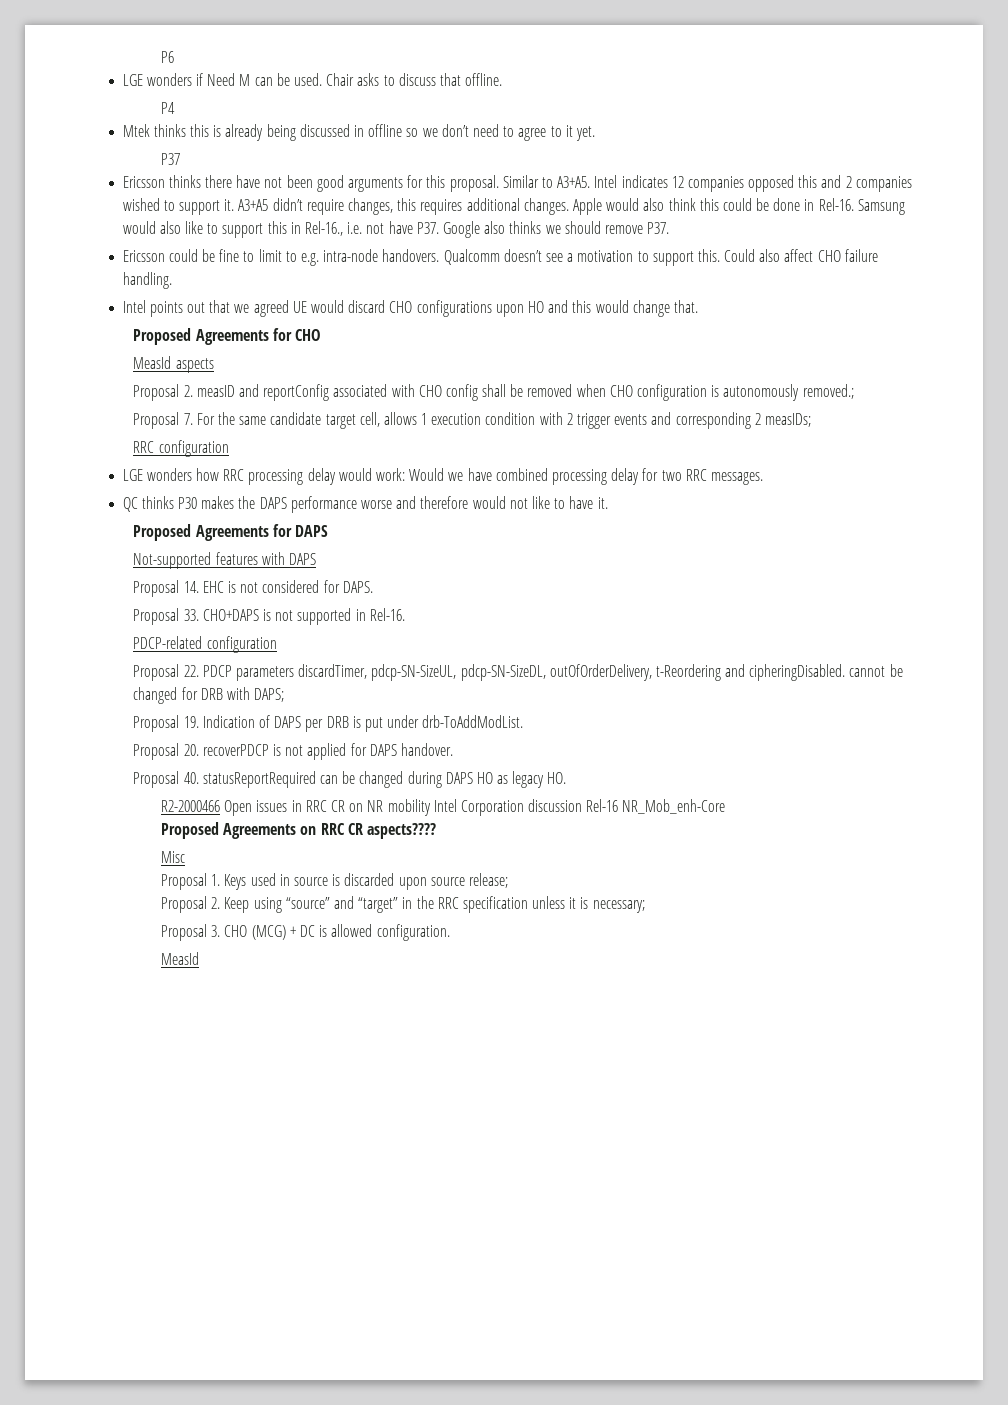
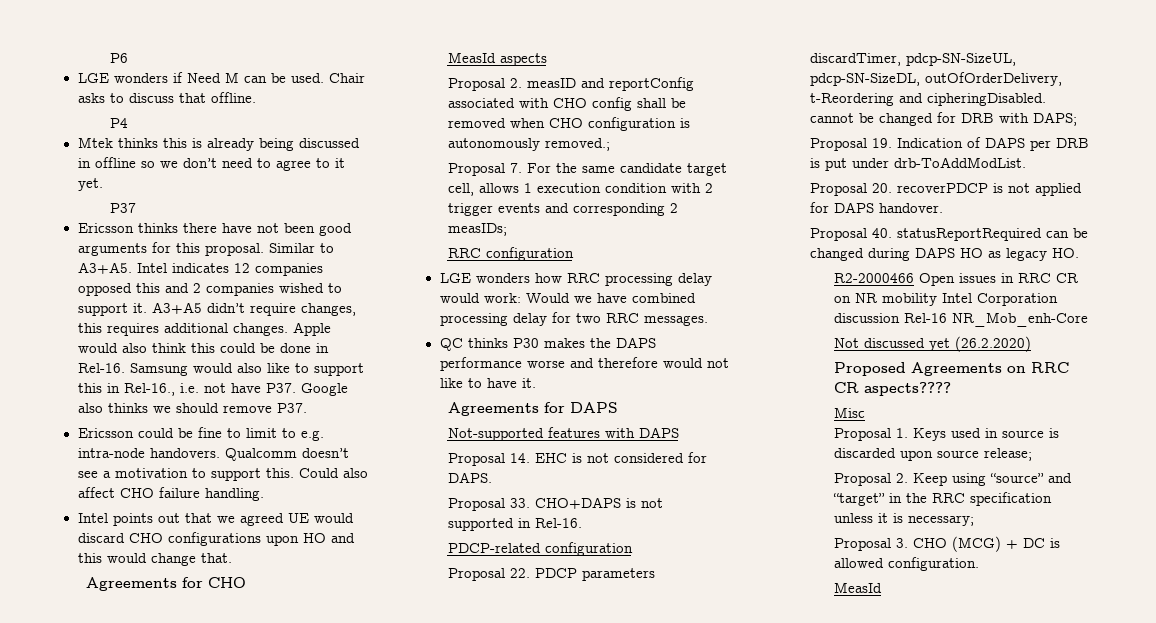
[133,328,192,345] Proposed -> (232, 558) none
[133,524,192,541] Proposed -> (536, 383) none
(726, 806) none -> [833,336,1031,352] // Not discussed yet (26.2.2020)

